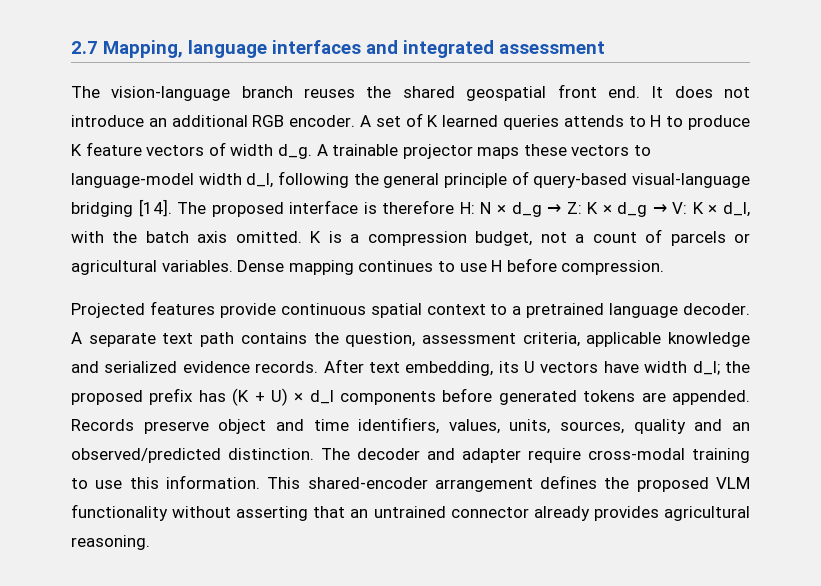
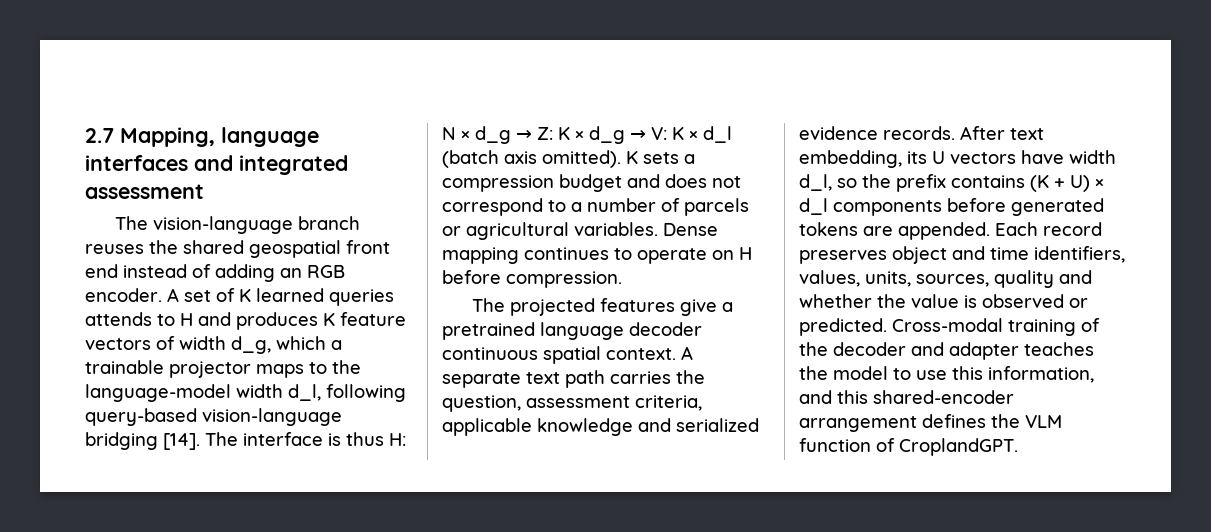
[607,86,751,98] [71,115,248,127] end. It does not introduce an additional -> [85,264,302,282] end instead of adding an
[666,115,750,130] to produce -> [198,312,318,330] and produces
[277,144,652,159] [71,171,751,188] d_g. A trainable projector maps these vectors to language-model width d_l, following the general principle of query-based visual-language -> [231,336,342,354] [85,360,361,378] [85,384,406,402] [85,408,342,426] d_g, which a trainable projector maps to the language-model width d_l, following query-based vision-language
[211,202,284,217] proposed -> (238, 439) none
[382,200,455,214] therefore -> [346,432,384,446] thus
[722,202,750,217] [71,231,637,246] d_l, with the batch axis omitted. K is a compression budget, not a count -> [703,126,732,143] [442,150,695,168] [442,174,741,192] [442,198,656,216] d_l (batch axis omitted). K sets a compression budget and does not correspond to a number
[459,263,487,272] use -> [637,248,734,264] operate on
[71,301,750,318] Projected features provide continuous spatial context to a pretrained language decoder. -> [472,298,734,316] [442,322,702,340] [442,346,676,364] The projected features give a pretrained language decoder continuous spatial context.
[240,332,307,344] contains -> [610,371,671,384] carries
[692,361,750,375] [71,388,226,405] d_l; the proposed prefix has -> [799,174,1025,192] d_l, so the prefix contains
[71,419,209,434] Records preserve -> [995,222,1102,236] [799,250,887,264] Each record preserves
[731,422,750,431] [71,448,750,463] [71,475,750,492] [71,504,750,521] [71,535,150,550] an observed/predicted distinction. The decoder and adapter require cross-modal training to use this information. This shared-encoder arrangement defines the proposed VLM functionality without asserting that an untrained connector already provides agricultural reasoning. -> [799,294,1088,308] [799,318,1100,336] [799,342,1094,360] [799,366,1094,383] [799,390,1014,404] [799,414,1062,432] [799,438,1018,456] whether the value is observed or predicted. Cross-modal training of the decoder and adapter teaches the model to use this information, and this shared-encoder arrangement defines the VLM function of CroplandGPT.

